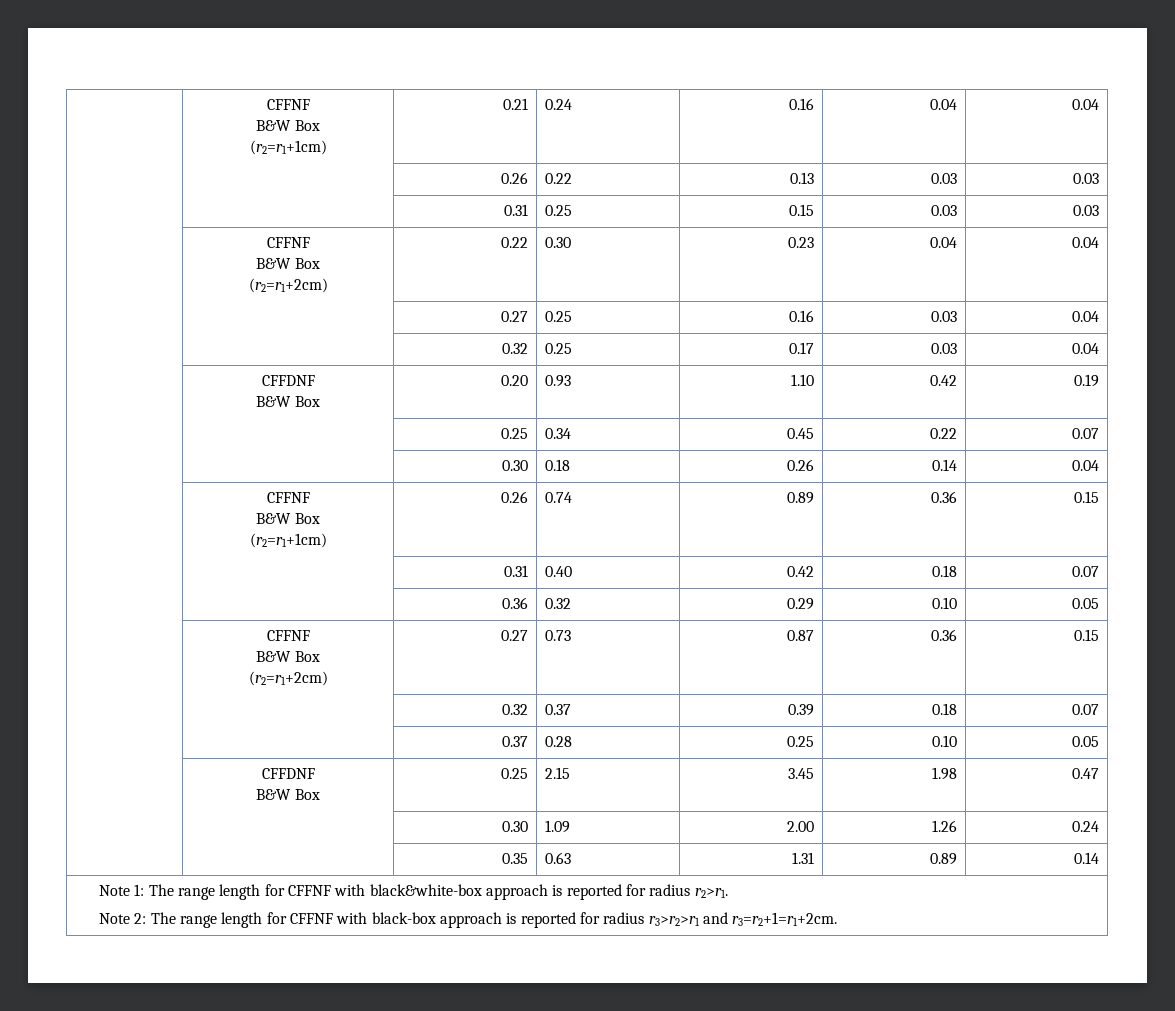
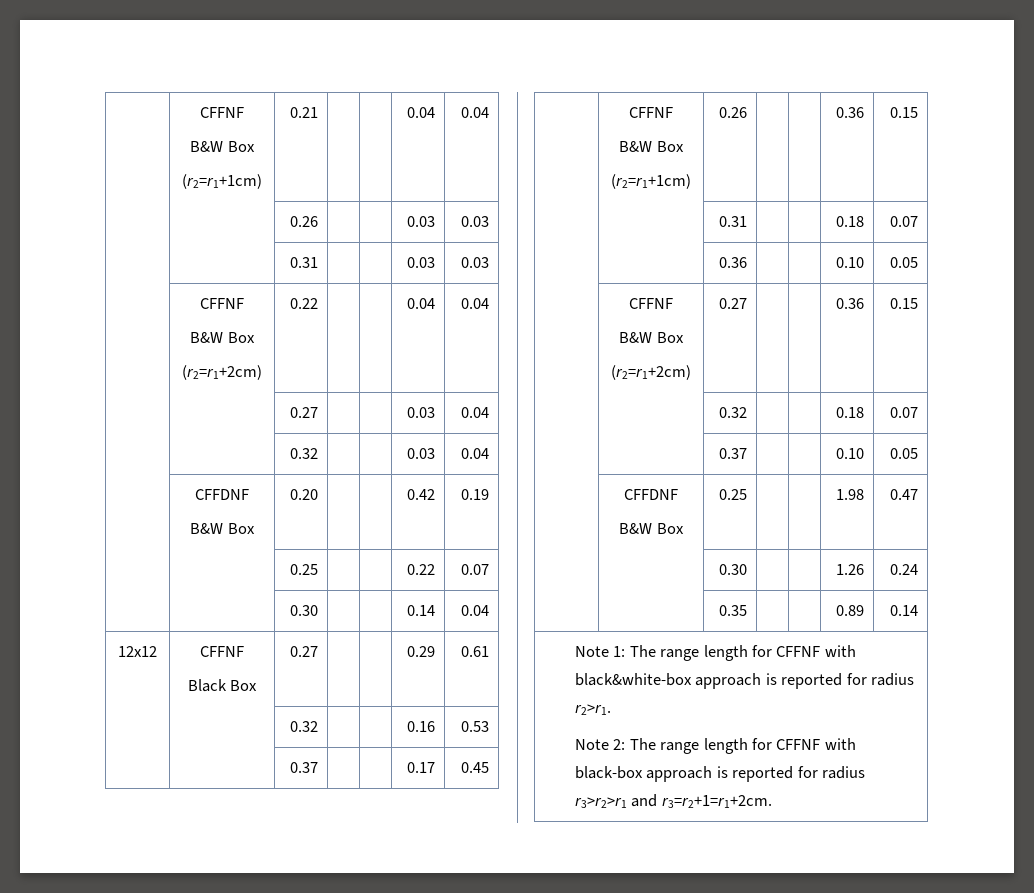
[544,99,572,110] [789,98,815,110] 0.24 | 0.16 -> (318, 112) |
[544,173,572,184] [790,172,815,184] 0.22 | 0.13 -> (318, 221) |
[544,205,572,216] [789,204,815,216] 0.25 | 0.15 -> (318, 262) |
[544,237,571,248] [788,237,815,248] 0.30 | 0.23 -> (318, 303) |
[544,311,572,322] [789,310,815,322] 0.25 | 0.16 -> (318, 412) |
[544,343,572,354] [789,342,815,354] 0.25 | 0.17 -> (318, 453) |
[544,375,571,387] [791,374,815,386] 0.93 | 1.10 -> (318, 494) |
[544,428,571,439] [787,428,815,439] 0.34 | 0.45 -> (318, 569) |
[544,459,570,471] [787,459,815,471] 0.18 | 0.26 -> (318, 610) |
(1100, 465) none -> [118,646,157,657] [200,646,244,657] [187,679,258,692] [289,646,318,657] [406,646,435,657] [460,646,489,657] [289,721,318,732] [406,721,435,732] [460,721,489,732] [289,762,318,773] [406,762,435,773] [460,762,489,773] // 12x12 | CFFNF // Black Box | 0.27 | | | 0.29 | 0.61 // | | 0.32 | | | 0.16 | 0.53 // | | 0.37 | | | 0.17 | 0.45
[544,492,572,503] [787,492,815,504] 0.74 | 0.89 -> (747, 112) |
[544,566,572,577] [787,566,815,577] 0.40 | 0.42 -> (747, 221) |
[544,598,571,609] [787,598,815,610] 0.32 | 0.29 -> (747, 262) |
[544,630,571,641] [787,630,815,641] 0.73 | 0.87 -> (747, 303) |
[544,704,571,715] [788,704,815,716] 0.37 | 0.39 -> (747, 412) |
[544,736,572,747] [787,736,815,747] 0.28 | 0.25 -> (747, 453) |
[544,767,570,779] [788,768,815,779] 2.15 | 3.45 -> (747, 494) |
[544,820,570,833] [787,821,815,832] 1.09 | 2.00 -> (747, 569) |
[544,852,571,864] [792,852,815,864] 0.63 | 1.31 -> (747, 610) |

